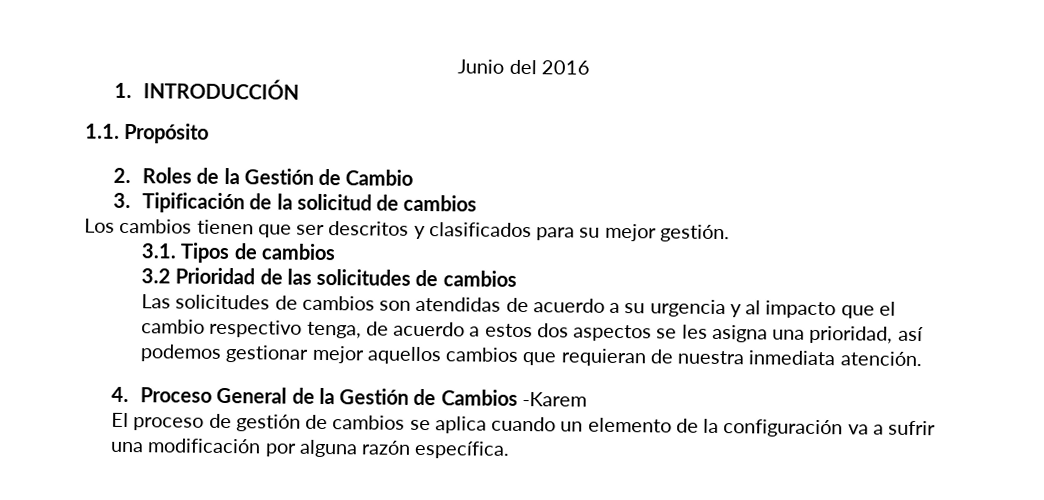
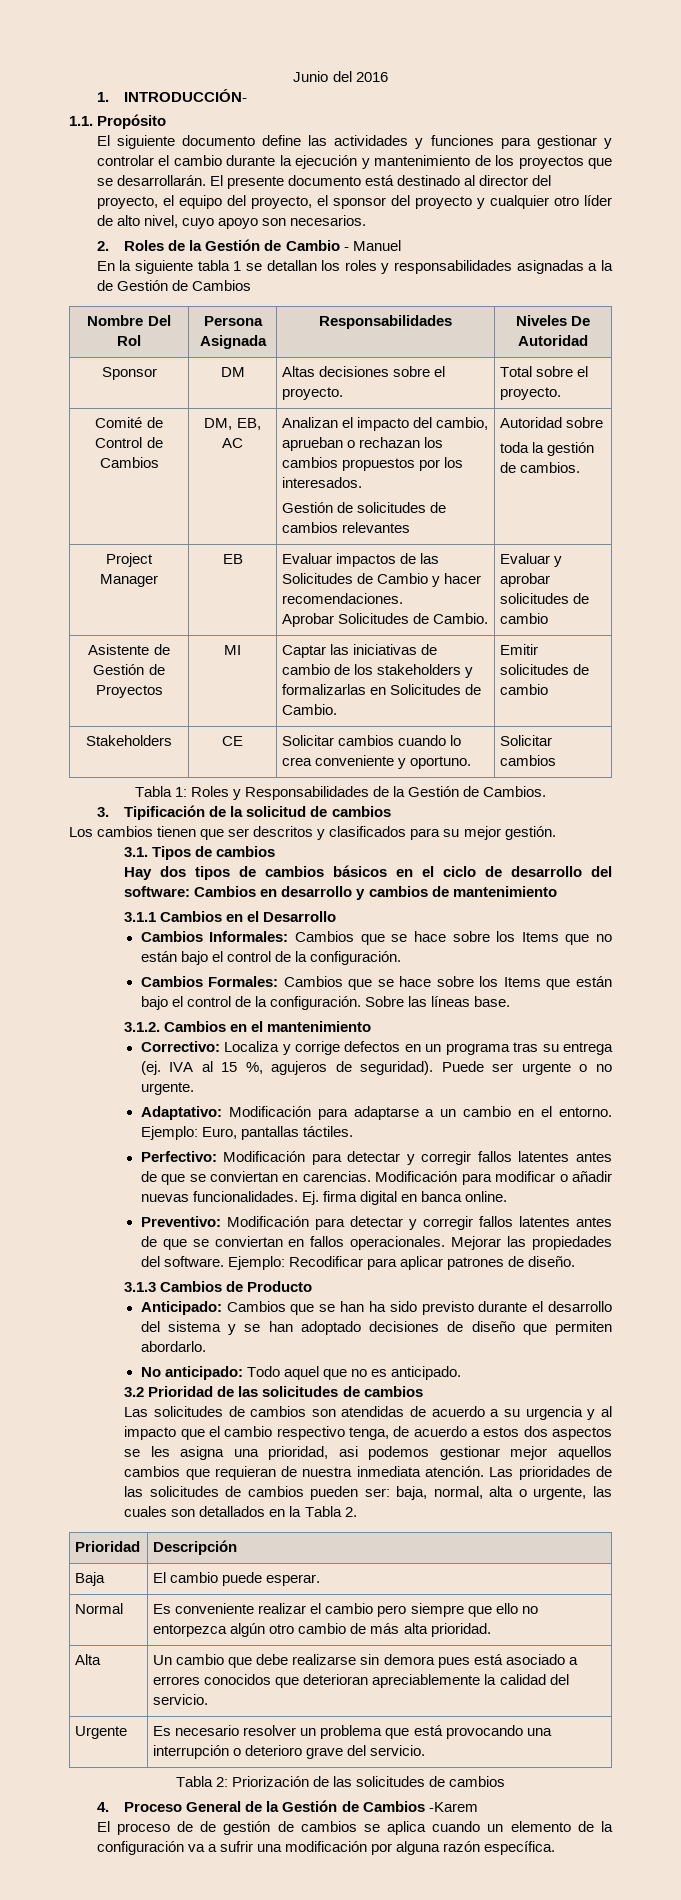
[143,78,300,100] INTRODUCCIÓN -> [124,89,248,102] INTRODUCCIÓN-
(210, 133) none -> [96,135,612,149] [96,155,612,169] [96,175,552,189] [96,195,612,209] [96,215,366,229] // El siguiente documento define las actividades y funciones para gestionar y controlar el cambio durante la ejecución y mantenimiento de los proyectos que se desarrollarán. El presente documento está destinado al director del proyecto, el equipo del proyecto, el sponsor del proyecto y cualquier otro líder de alto nivel, cuyo apoyo son necesarios.
(414, 177) none -> [343,240,401,251] [96,260,613,274] [96,280,251,291] [87,315,171,326] [117,335,141,346] [203,316,263,326] [199,335,267,349] [319,315,452,329] [515,315,591,326] [518,335,588,346] [101,367,157,380] [220,367,245,377] [282,366,446,377] [282,387,344,400] [500,366,589,377] [500,387,562,400] [95,417,163,428] [95,437,163,448] [99,457,159,468] [204,418,261,430] [222,438,243,448] [282,417,489,431] [282,437,444,451] [282,457,464,471] [282,477,363,488] [282,502,447,513] [282,522,411,533] [500,417,604,428] [500,442,595,456] [500,462,581,473] [106,553,153,567] [100,574,158,587] [222,554,243,564] [282,553,440,567] [282,573,482,587] [282,593,404,604] [282,613,489,627] [500,553,563,567] [500,573,551,587] [500,593,590,604] [500,613,549,624] [88,644,170,655] [93,664,165,675] [95,685,163,698] [224,645,241,655] [282,644,438,658] [282,664,474,678] [282,684,482,695] [282,704,338,715] [500,644,539,655] [500,664,590,675] [500,684,549,695] [86,735,172,746] [222,736,243,746] [282,735,462,746] [282,755,472,769] [500,735,553,746] [500,755,557,766] [134,786,547,800] - Manuel // En la siguiente tabla 1 se detallan los roles y responsabilidades asignadas a la de Gestión de Cambios // Nombre Del Rol | Persona Asignada | Responsabilidades | Niveles De Autoridad // Sponsor | DM | Altas decisiones sobre el proyecto. | Total sobre el proyecto. // Comité de Control de Cambios | DM, EB, AC | Analizan el impacto del cambio, aprueban o rechazan los cambios propuestos por los interesados. // Gestión de solicitudes de cambios relevantes | Autoridad sobre // toda la gestión de cambios. // Project Manager | EB | Evaluar impactos de las Solicitudes de Cambio y hacer recomendaciones. // Aprobar Solicitudes de Cambio. | Evaluar y aprobar solicitudes de cambio // Asistente de Gestión de Proyectos | MI | Captar las iniciativas de cambio de los stakeholders y formalizarlas en Solicitudes de Cambio. | Emitir solicitudes de cambio // Stakeholders | CE | Solicitar cambios cuando lo crea conveniente y oportuno. | Solicitar cambios // Tabla 1: Roles y Responsabilidades de la Gestión de Cambios.
(336, 252) none -> [124,865,612,880] [124,886,557,900] [124,911,337,922] [140,931,612,945] [140,951,402,965] [140,976,613,990] [140,996,511,1010] [124,1021,372,1032] [140,1041,613,1055] [140,1061,612,1075] [140,1082,194,1095] [140,1106,612,1120] [140,1126,353,1140] [140,1151,612,1165] [140,1171,612,1185] [140,1191,508,1205] [140,1216,612,1230] [140,1236,612,1250] [140,1256,576,1270] [124,1281,313,1292] [140,1301,613,1315] [140,1321,612,1335] [140,1341,206,1352] [140,1366,462,1380] // Hay dos tipos de cambios básicos en el ciclo de desarrollo del software: Cambios en desarrollo y cambios de mantenimiento // 3.1.1 Cambios en el Desarrollo // Cambios Informales: Cambios que se hace sobre los Items que no están bajo el control de la configuración. // Cambios Formales: Cambios que se hace sobre los Items que están bajo el control de la configuración. Sobre las líneas base. // 3.1.2. Cambios en el mantenimiento // Correctivo: Localiza y corrige defectos en un programa tras su entrega (ej. IVA al 15 %, agujeros de seguridad). Puede ser urgente o no urgente. // Adaptativo: Modificación para adaptarse a un cambio en el entorno. Ejemplo: Euro, pantallas táctiles. // Perfectivo: Modificación para detectar y corregir fallos latentes antes de que se conviertan en carencias. Modificación para modificar o añadir nuevas funcionalidades. Ej. firma digital en banca online. // Preventivo: Modificación para detectar y corregir fallos latentes antes de que se conviertan en fallos operacionales. Mejorar las propiedades del software. Ejemplo: Recodificar para aplicar patrones de diseño. // 3.1.3 Cambios de Producto // Anticipado: Cambios que se han ha sido previsto durante el desarrollo del sistema y se han adoptado decisiones de diseño que permiten abordarlo. // No anticipado: Todo aquel que no es anticipado.
[897,326,924,342] así -> [338,1446,358,1457] asi
(922, 359) none -> [489,1466,613,1480] [124,1486,612,1500] [124,1506,357,1517] [75,1541,141,1552] [153,1540,238,1555] [75,1572,106,1586] [153,1572,321,1586] [75,1603,124,1614] [153,1603,538,1617] [153,1623,491,1637] [75,1654,102,1665] [153,1654,578,1668] [153,1674,569,1688] [153,1694,209,1705] [75,1726,128,1739] [153,1725,552,1739] [153,1745,426,1759] [175,1776,506,1787] Las prioridades de las solicitudes de cambios pueden ser: baja, normal, alta o urgente, las cuales son detallados en la Tabla 2. // Prioridad | Descripción // Baja | El cambio puede esperar. // Normal | Es conveniente realizar el cambio pero siempre que ello no entorpezca algún otro cambio de más alta prioridad. // Alta | Un cambio que debe realizarse sin demora pues está asociado a errores conocidos que deterioran apreciablemente la calidad del servicio. // Urgente | Es necesario resolver un problema que está provocando una interrupción o deterioro grave del servicio. // Tabla 2: Priorización de las solicitudes de cambios
(232, 421) none -> [200,1821,217,1832] de

